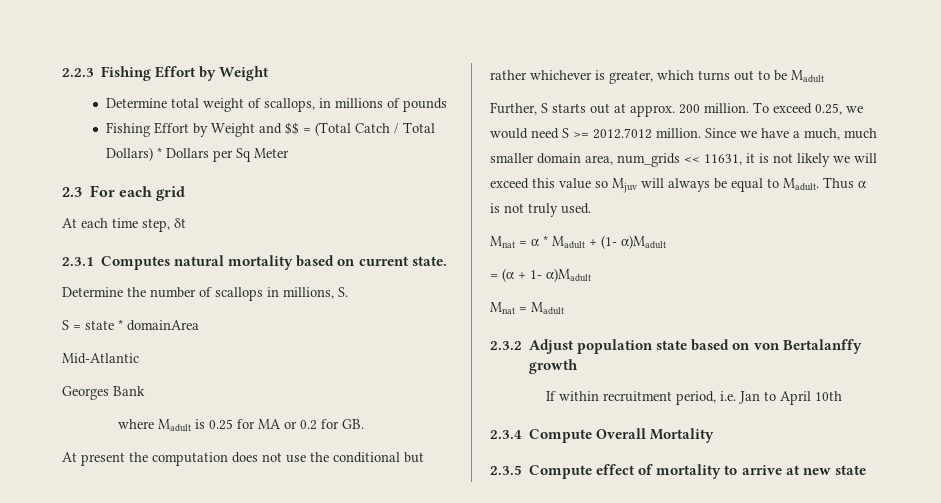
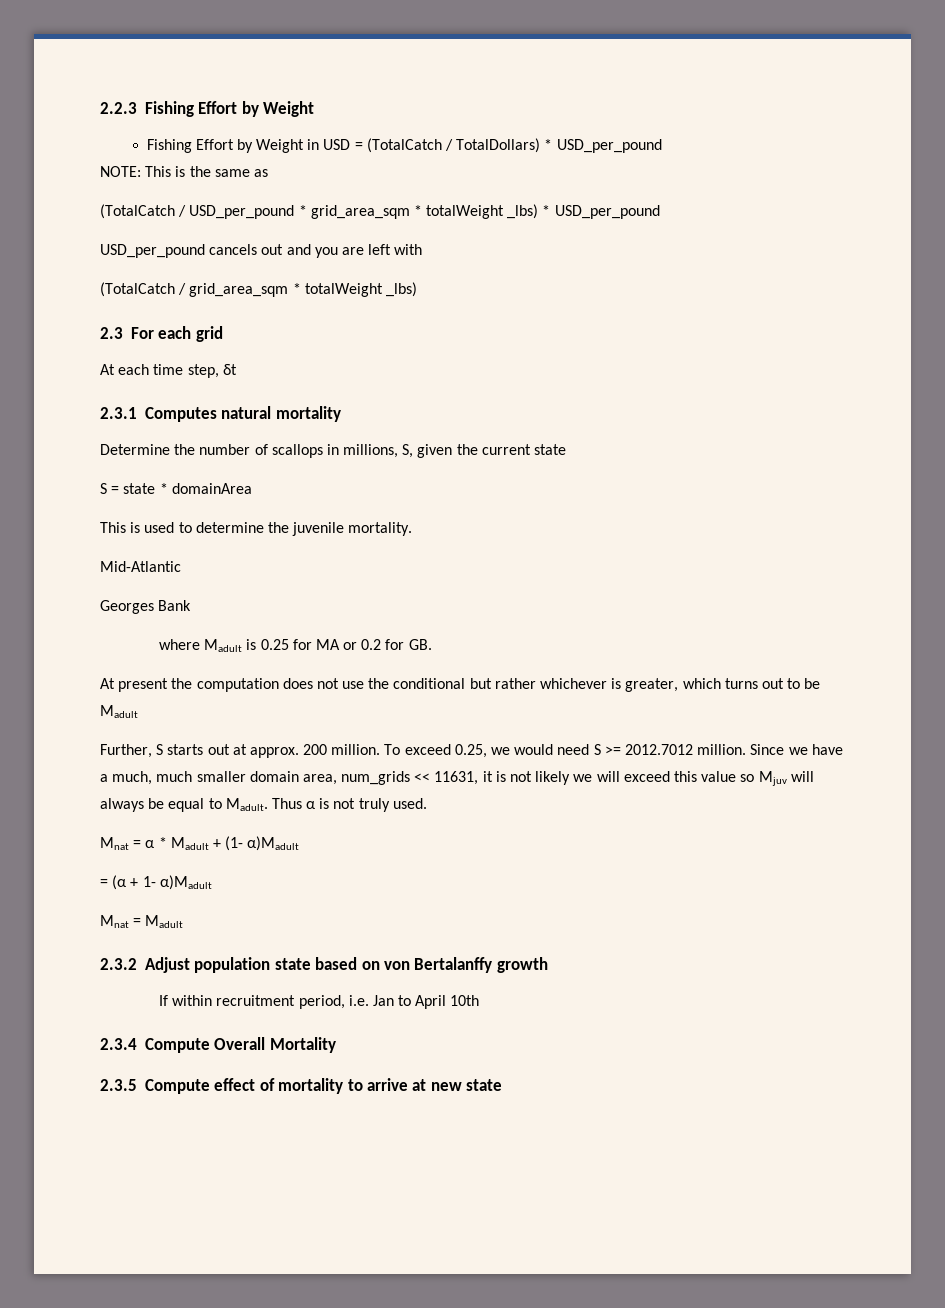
[105,98,447,112] [105,122,435,137] [105,147,289,162] Determine total weight of scallops, in millions of pounds // Fishing Effort by Weight and $$ = (Total Catch / Total Dollars) * Dollars per Sq Meter -> [146,138,662,153] [100,166,268,177] [100,204,660,219] [100,244,423,258] [100,282,417,297] Fishing Effort by Weight in USD = (TotalCatch / TotalDollars) * USD_per_pound // NOTE: This is the same as // (TotalCatch / USD_per_pound * grid_area_sqm * totalWeight _lbs) * USD_per_pound // USD_per_pound cancels out and you are left with // (TotalCatch / grid_area_sqm * totalWeight _lbs)
[296,255,447,267] based on current state. -> (341, 414) none
[338,287,348,297] S. -> [402,444,567,458] S, given the current state
(199, 325) none -> [100,522,413,536] // This is used to determine the juvenile mortality.

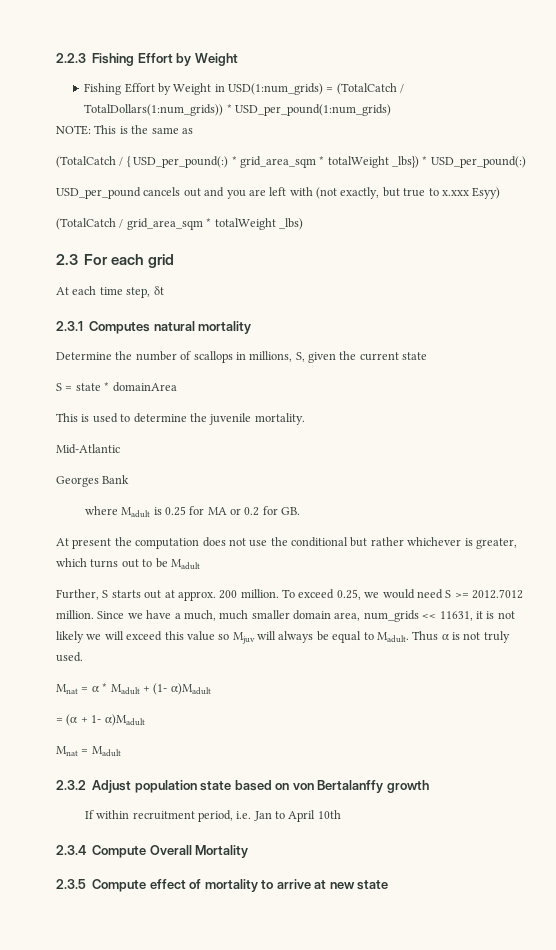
[323,139,351,150] USD -> [228,83,324,95] USD(1:num_grids)
[456,138,662,153] TotalDollars) * USD_per_pound -> [84,104,391,116] TotalDollars(1:num_grids)) * USD_per_pound(1:num_grids)
[189,205,295,219] USD_per_pound -> [126,156,229,168] { USD_per_pound(:)
[507,204,660,219] _lbs) * USD_per_pound -> [392,156,526,168] _lbs}) * USD_per_pound(:)
(423, 249) none -> [316,187,501,199] (not exactly, but true to x.xxx Esyy)

